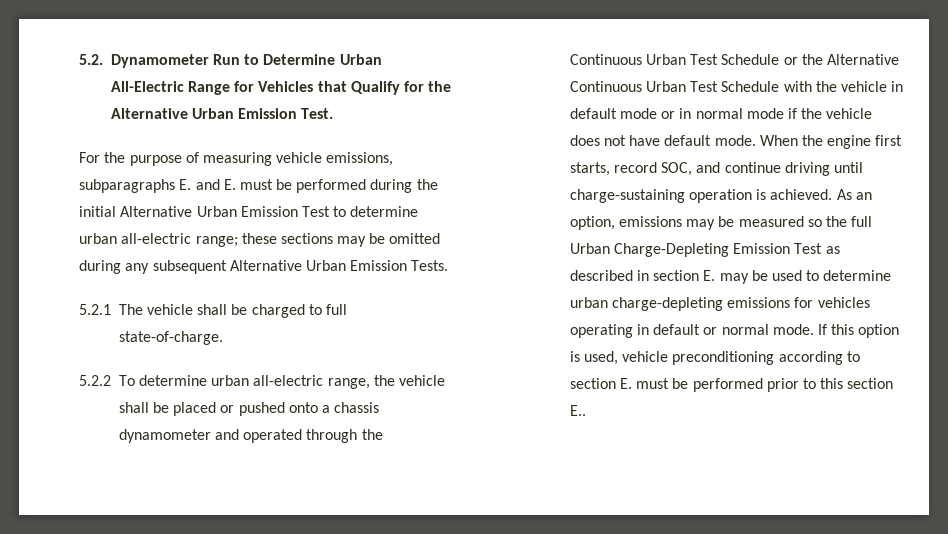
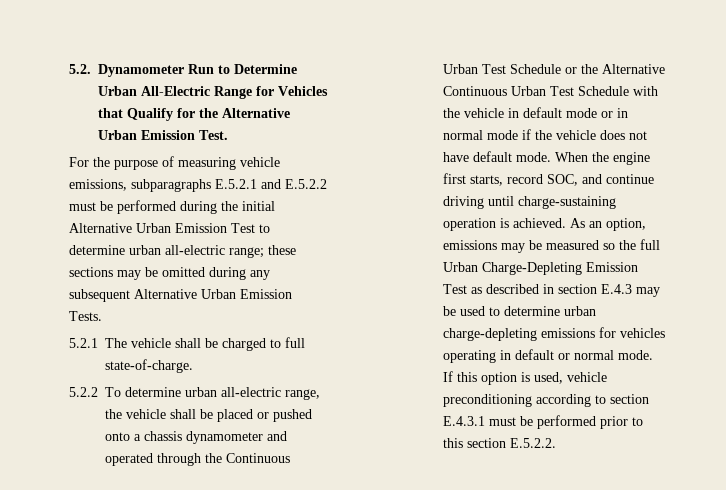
[179,179,236,190] E. and E. -> [214,179,327,189] E.5.2.1 and E.5.2.2
[703,270,716,281] E. -> [600,284,632,294] E.4.3
[620,378,633,389] E. -> [442,416,485,426] E.4.3.1
[569,405,586,416] E.. -> [509,438,556,448] E.5.2.2.

